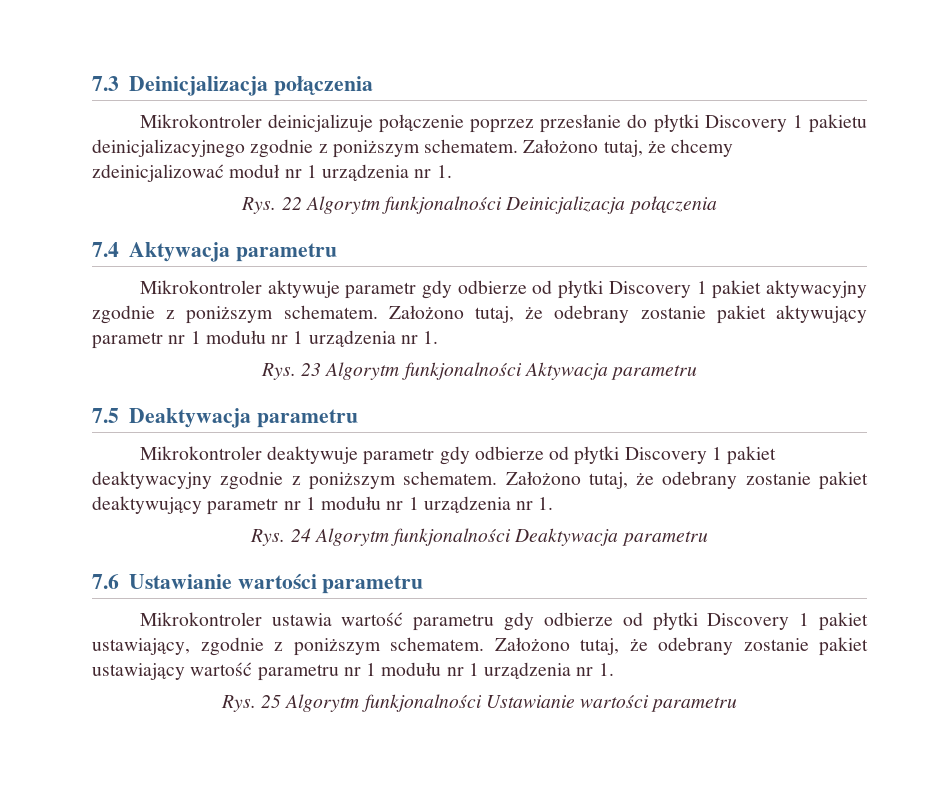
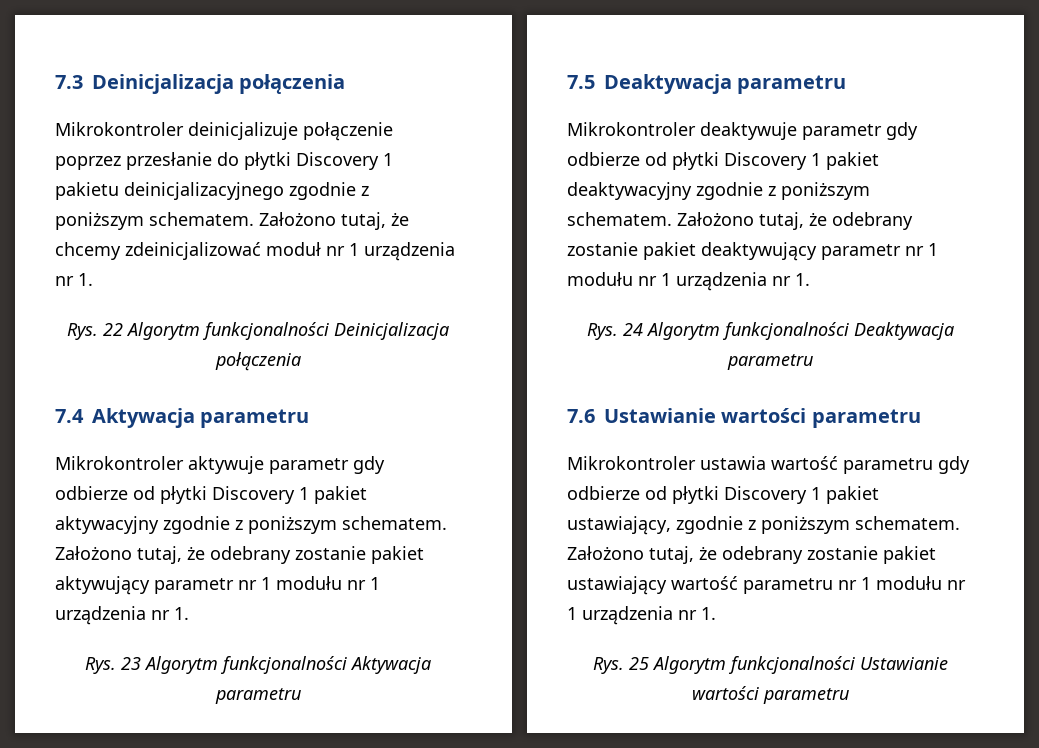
[382,196,503,214] funkjonalności -> [202,322,329,340] funkcjonalności
[401,362,522,380] funkjonalności -> [220,656,347,674] funkcjonalności
[391,528,512,546] funkjonalności -> [721,322,849,340] funkcjonalności
[361,694,482,712] funkjonalności -> [727,656,855,674] funkcjonalności

